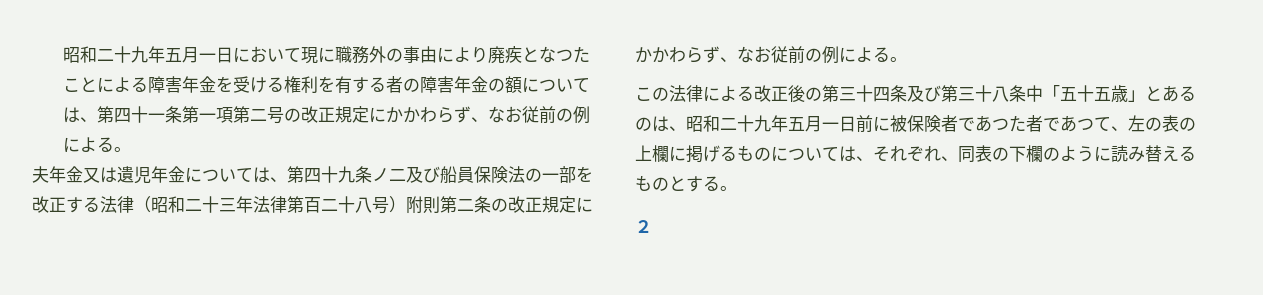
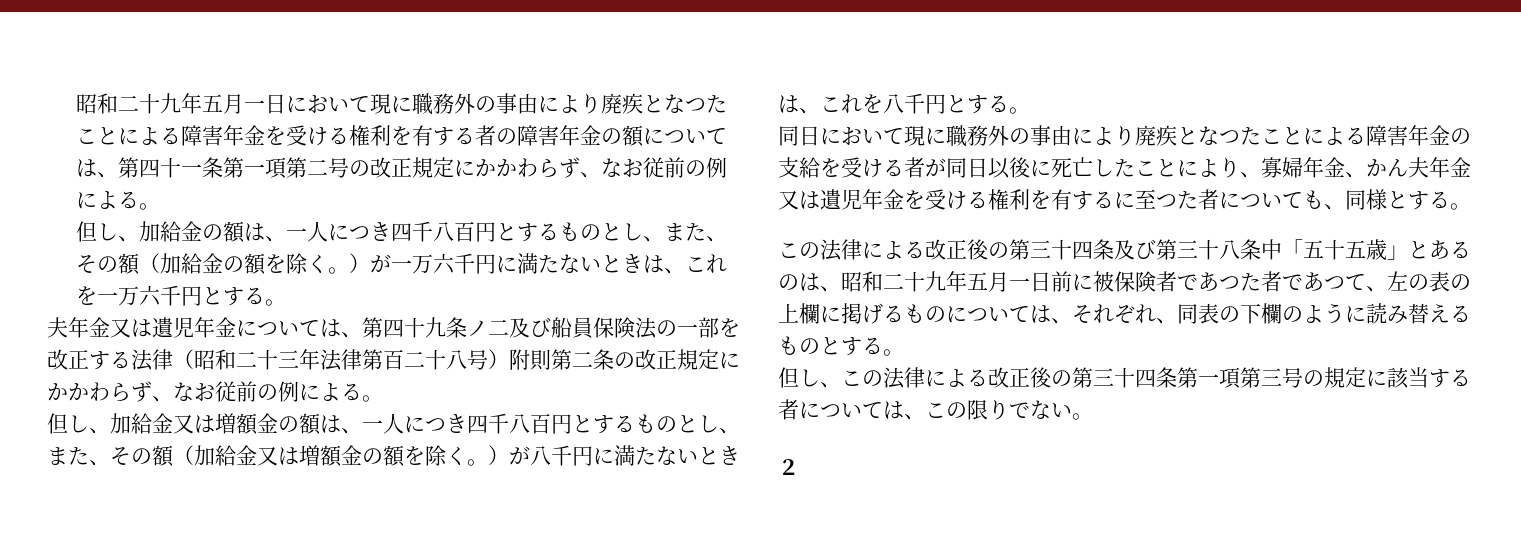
(131, 149) none -> [76,221,728,243] [76,253,728,275] [76,285,287,306] // 但し、加給金の額は、一人につき四千八百円とするものとし、また、その額（加給金の額を除く。）が一万六千円に満たないときは、これを一万六千円とする。
(907, 59) none -> [47,413,740,435] [47,445,740,467] [778,93,1030,114] [778,125,1471,147] [778,157,1471,179] [778,189,1471,210] // 但し、加給金又は増額金の額は、一人につき四千八百円とするものとし、また、その額（加給金又は増額金の額を除く。）が八千円に満たないときは、これを八千円とする。 // 同日において現に職務外の事由により廃疾となつたことによる障害年金の支給を受ける者が同日以後に死亡したことにより、寡婦年金、かん夫年金又は遺児年金を受ける権利を有するに至つた者についても、同様とする。
(737, 188) none -> [778,367,1471,389] [778,399,1093,420] // 但し、この法律による改正後の第三十四条第一項第三号の規定に該当する者については、この限りでない。

